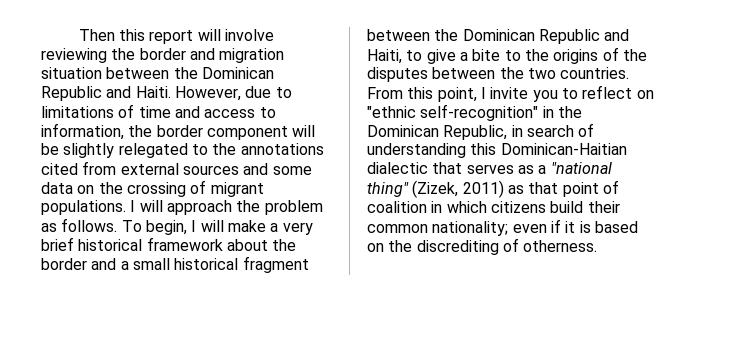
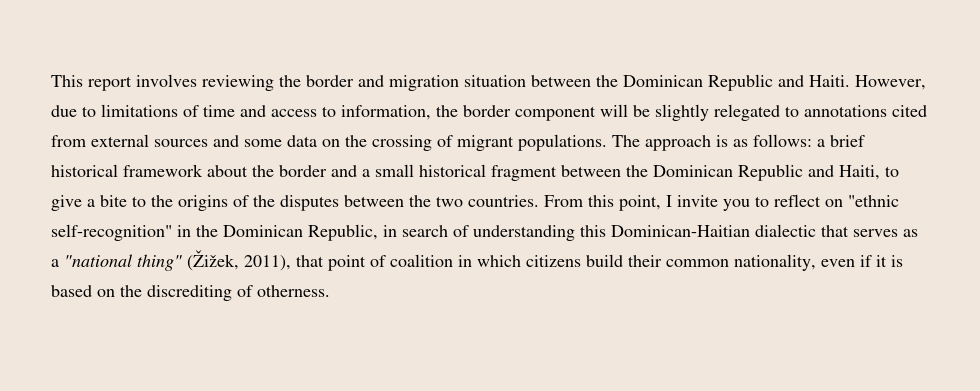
[78,29,274,44] Then this report will involve -> [51,74,197,91] This report involves
[212,143,237,155] the -> (799, 111) none
[130,200,323,215] [41,218,313,235] I will approach the problem as follows. To begin, I will make a very -> [612,134,825,151] The approach is as follows: a
[412,180,524,198] (Zizek, 2011) as -> [187,250,291,271] (Žižek, 2011),
[432,221,509,236] nationality; -> [734,254,816,271] nationality,

